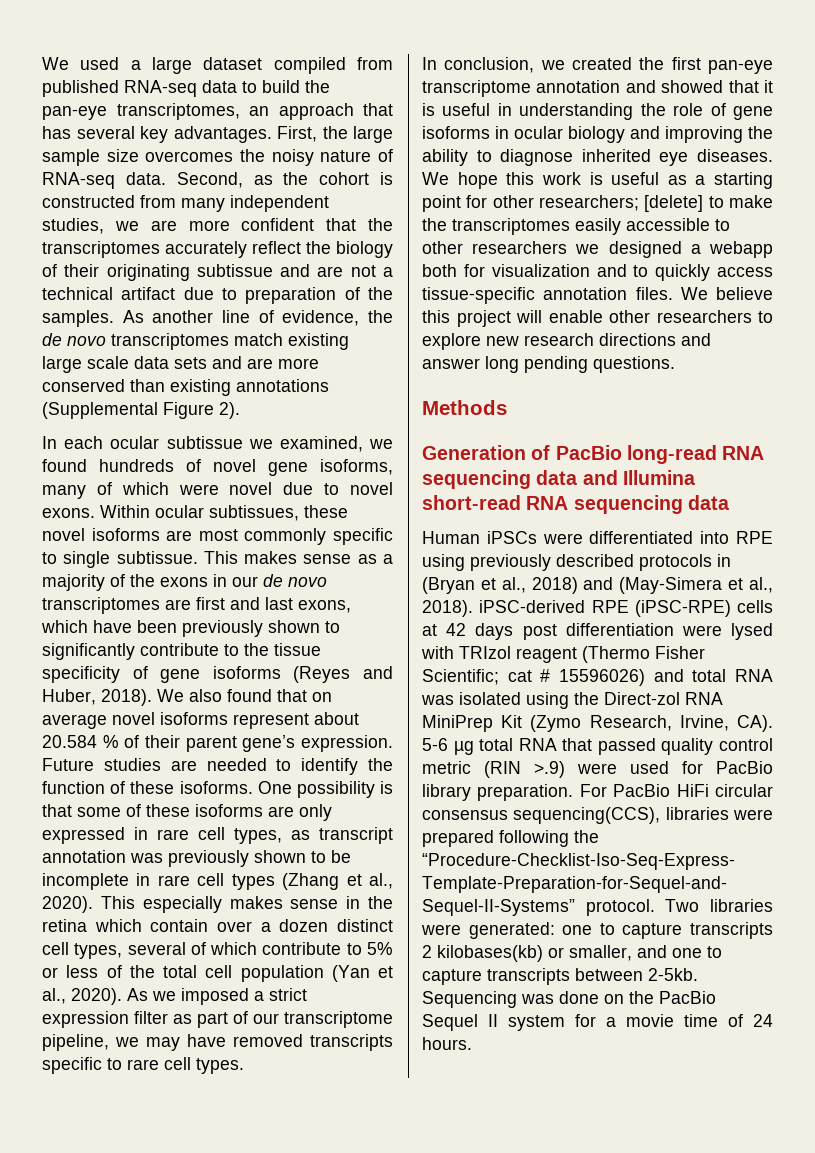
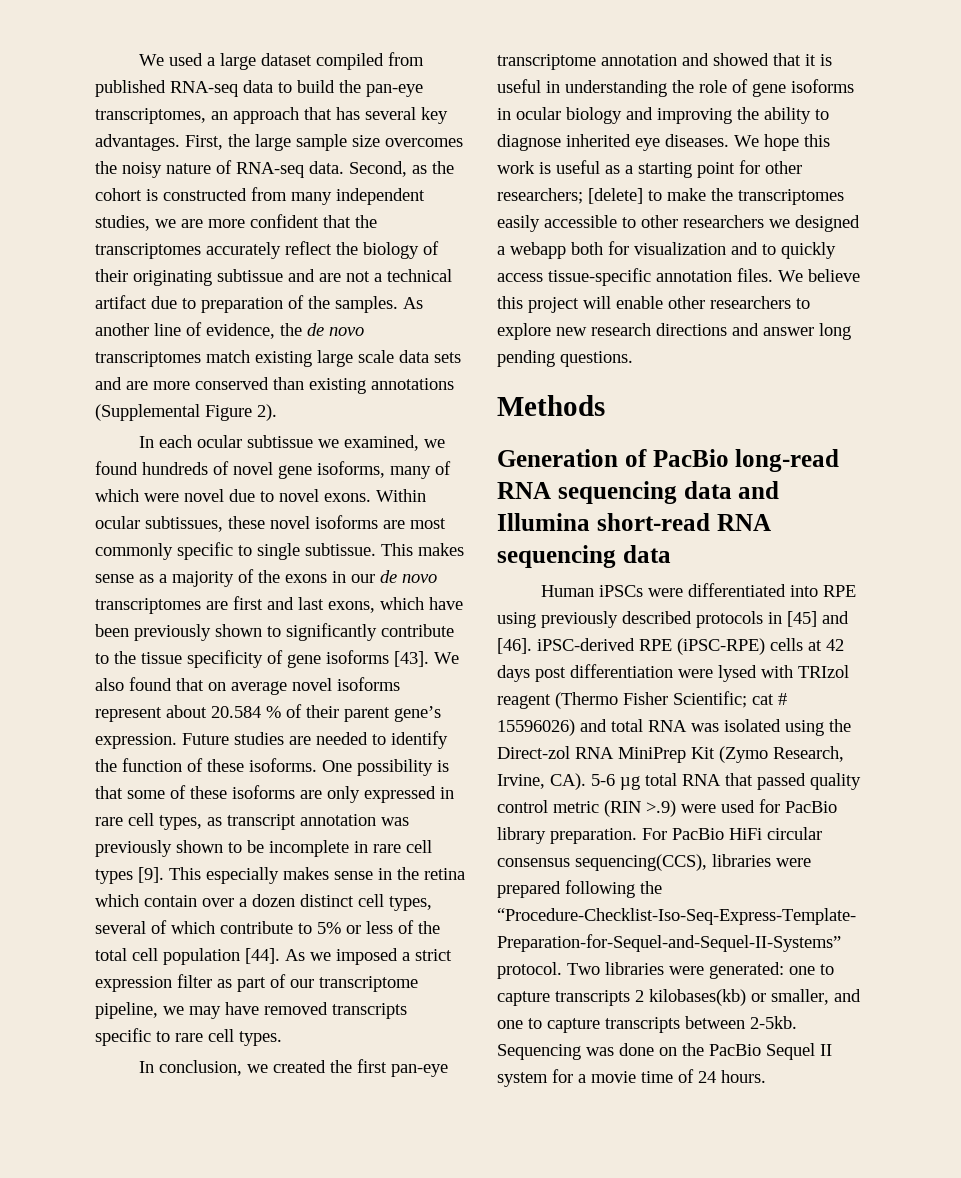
[293,666,393,683] [42,689,152,706] (Reyes and Huber, 2018). -> [394,651,429,667] [43].
[282,873,393,890] [42,896,93,913] (Zhang et al., 2020). -> [138,867,164,883] [9].
[331,965,393,982] [42,988,122,1005] (Yan et al., 2020). -> [245,948,280,964] [44].
[422,577,773,594] [422,600,473,617] (Bryan et al., 2018) and (May-Simera et al., 2018). -> [787,611,849,627] [497,638,532,654] [45] and [46].

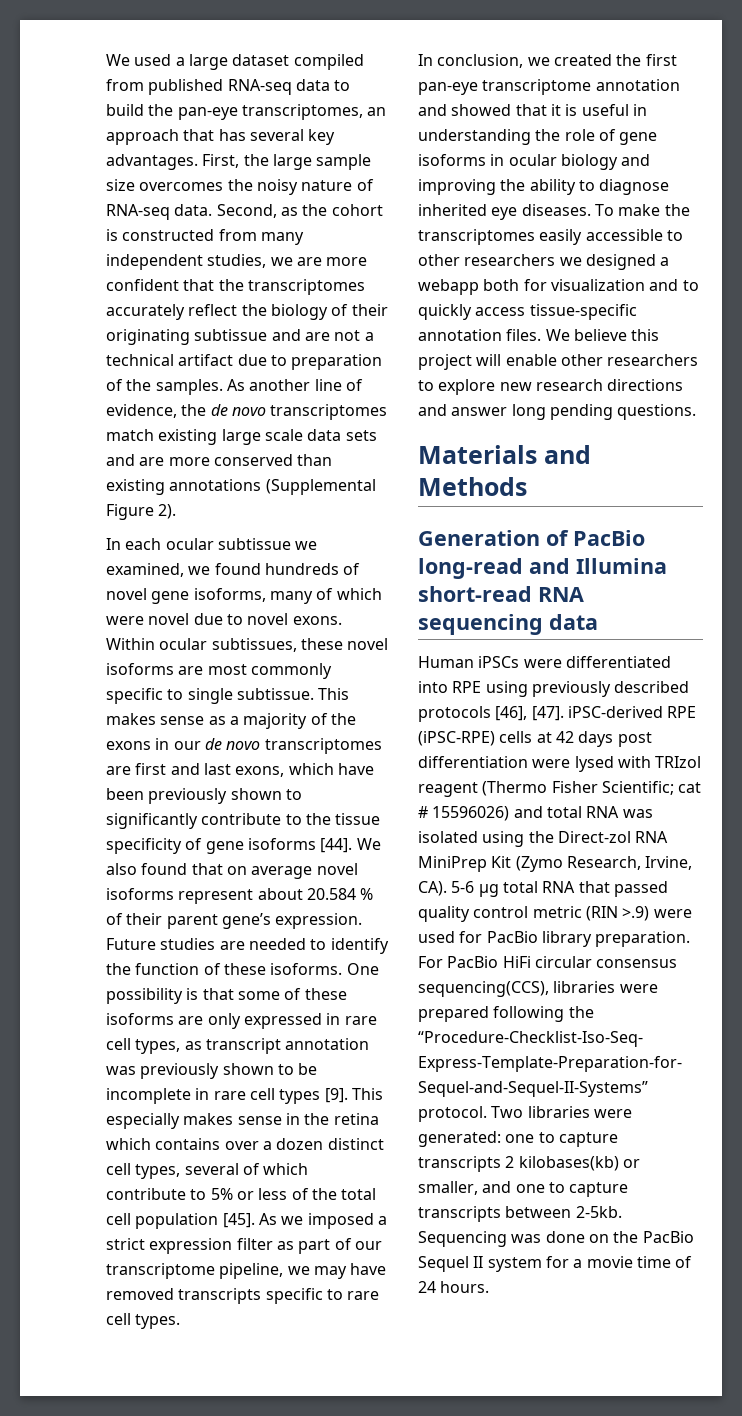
[394,651,429,667] [43]. -> [320,838,353,853] [44].
[144,895,197,907] contain -> [155,1138,221,1150] contains
[245,948,280,964] [44]. -> [222,1213,255,1228] [45].
[734,134,830,151] [497,160,802,178] [497,188,662,204] We hope this work is useful as a starting point for other researchers; [delete] to -> [594,204,614,216] To
(633, 359) none -> [418,445,591,464] Materials and
[497,481,732,504] RNA sequencing data -> (523, 568) none
[768,611,849,627] [497,638,532,654] in [45] and [46]. -> [495,706,564,721] [46], [47].

